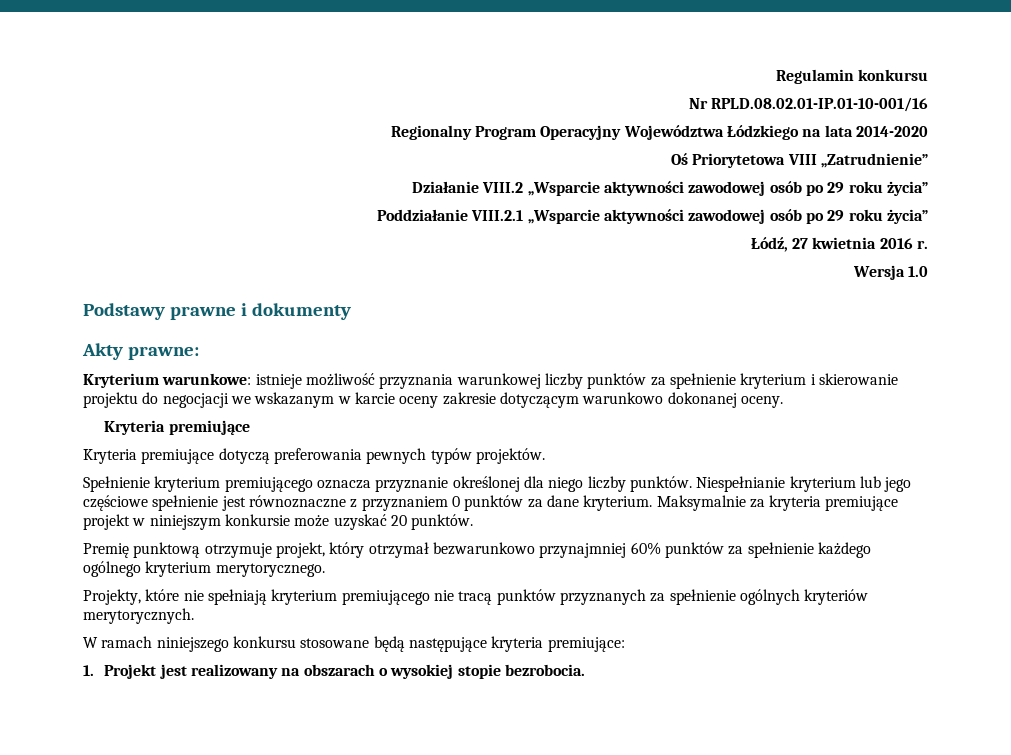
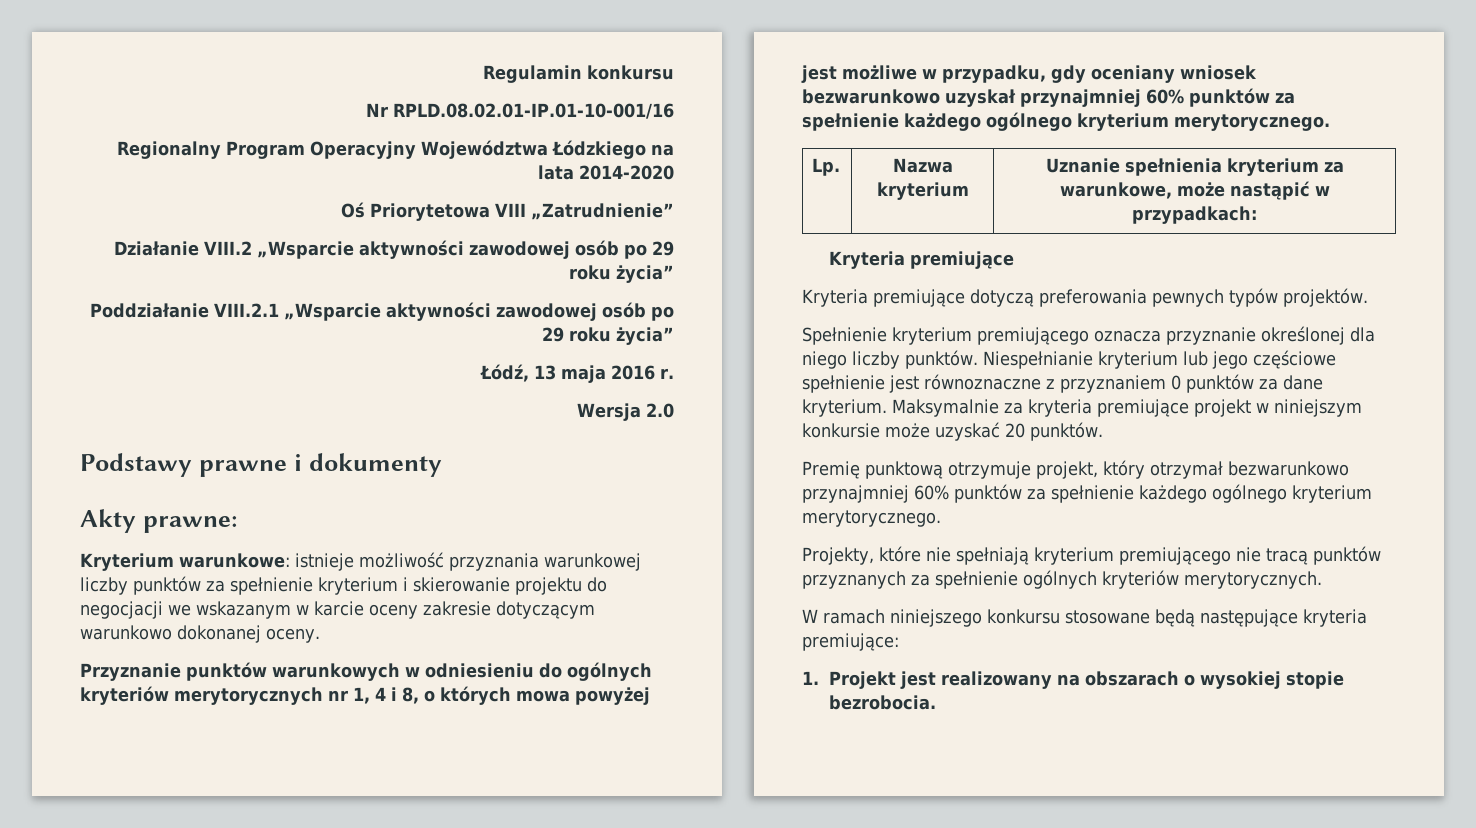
[792,237,877,249] 27 kwietnia -> [534,365,607,383] 13 maja
[908,266,929,277] 1.0 -> [646,403,674,418] 2.0
(783, 402) none -> [80,662,652,681] [80,686,650,705] [801,65,1257,83] [802,88,1295,107] [802,112,1330,131] [812,158,841,176] [892,158,953,173] [876,182,969,200] [1045,158,1344,176] [1059,181,1330,200] [1132,206,1257,224] // Przyznanie punktów warunkowych w odniesieniu do ogólnych kryteriów merytorycznych nr 1, 4 i 8, o których mowa powyżej jest możliwe w przypadku, gdy oceniany wniosek bezwarunkowo uzyskał przynajmniej 60% punktów za spełnienie każdego ogólnego kryterium merytorycznego. // Lp. | Nazwa kryterium | Uznanie spełnienia kryterium za warunkowe, może nastąpić w przypadkach:

